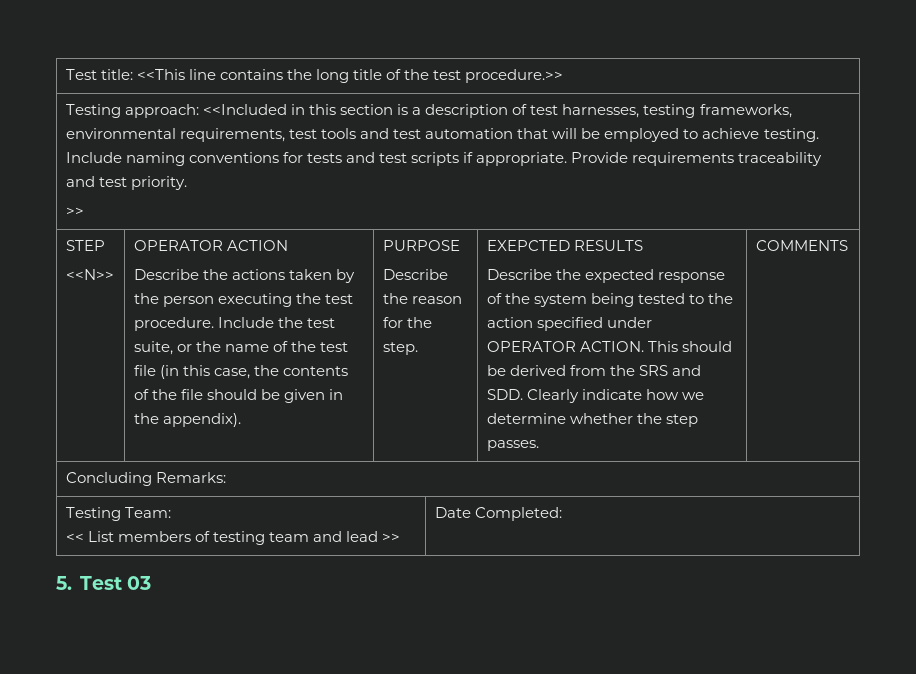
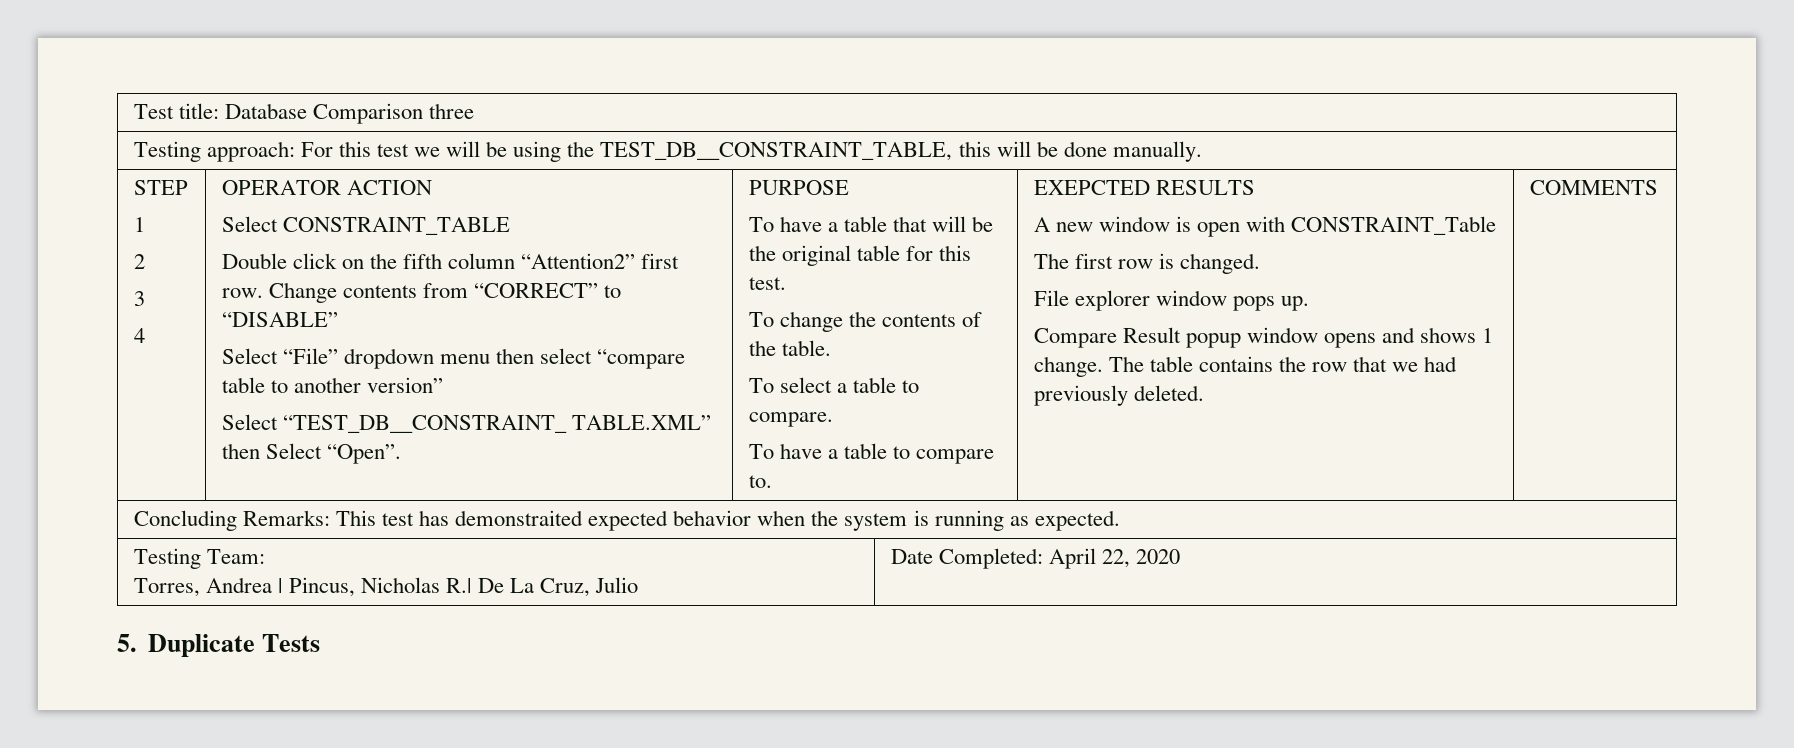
[136,69,564,83] [65,104,792,118] [65,128,819,142] [65,152,823,166] [65,176,187,190] [65,207,84,216] [65,240,105,251] [65,269,114,280] [133,240,288,251] [133,269,356,283] [133,293,354,307] [133,317,336,331] [133,341,349,355] [133,365,349,379] [133,389,344,403] [133,413,241,427] [382,240,460,251] [382,269,448,280] [382,293,462,304] [382,317,432,328] [382,342,418,355] [486,240,643,251] [486,269,726,283] [486,293,734,307] [486,317,652,331] [486,341,733,352] [486,365,702,376] [486,389,705,403] [486,413,699,427] [486,440,539,451] [755,240,848,251] [65,472,226,486] [65,507,171,521] [65,531,401,545] <<This line contains the long title of the test procedure.>> // Testing approach: <<Included in this section is a description of test harnesses, testing frameworks, environmental requirements, test tools and test automation that will be employed to achieve testing. Include naming conventions for tests and test scripts if appropriate. Provide requirements traceability and test priority. // >> // STEP // <<N>> | OPERATOR ACTION // Describe the actions taken by the person executing the test procedure. Include the test suite, or the name of the test file (in this case, the contents of the file should be given in the appendix). | PURPOSE // Describe the reason for the step. | EXEPCTED RESULTS // Describe the expected response of the system being tested to the action specified under OPERATOR ACTION. This should be derived from the SRS and SDD. Clearly indicate how we determine whether the step passes. | COMMENTS // Concluding Remarks: // Testing Team: // << List members of testing team and lead >> -> [224,103,474,124] [133,141,1202,162] [133,180,188,195] [133,217,145,232] [133,254,145,269] [133,291,145,306] [133,328,145,343] [221,180,432,195] [221,216,510,235] [221,253,680,269] [221,282,622,303] [221,312,338,327] [221,348,686,369] [221,377,443,393] [221,414,711,433] [221,443,401,464] [748,180,849,195] [748,216,994,232] [748,245,971,266] [748,277,786,290] [748,311,982,332] [748,340,831,356] [748,377,919,393] [748,412,833,427] [748,443,995,464] [748,475,772,488] [1033,180,1255,195] [1033,216,1497,237] [1033,253,1260,274] [1033,290,1309,311] [1033,327,1494,348] [1033,356,1458,377] [1033,385,1204,406] [1529,180,1658,195] [133,510,1120,531] [133,548,265,569] [133,577,639,597] Database Comparison three // Testing approach: For this test we will be using the TEST_DB__CONSTRAINT_TABLE, this will be done manually. // STEP // 1 // 2 // 3 // 4 | OPERATOR ACTION // Select CONSTRAINT_TABLE // Double click on the fifth column “Attention2” first row. Change contents from “CORRECT” to “DISABLE” // Select “File” dropdown menu then select “compare table to another version” // Select “TEST_DB__CONSTRAINT_ TABLE.XML” then Select “Open”. | PURPOSE // To have a table that will be the original table for this test. // To change the contents of the table. // To select a table to compare. // To have a table to compare to. | EXEPCTED RESULTS // A new window is open with CONSTRAINT_Table // The first row is changed. // File explorer window pops up. // Compare Result popup window opens and shows 1 change. The table contains the row that we had previously deleted. | COMMENTS // Concluding Remarks: This test has demonstraited expected behavior when the system is running as expected. // Testing Team: // Torres, Andrea | Pincus, Nicholas R.| De La Cruz, Julio
(562, 514) none -> [1048,548,1180,569] April 22, 2020
[80,576,152,590] Test 03 -> [148,634,321,657] Duplicate Tests

